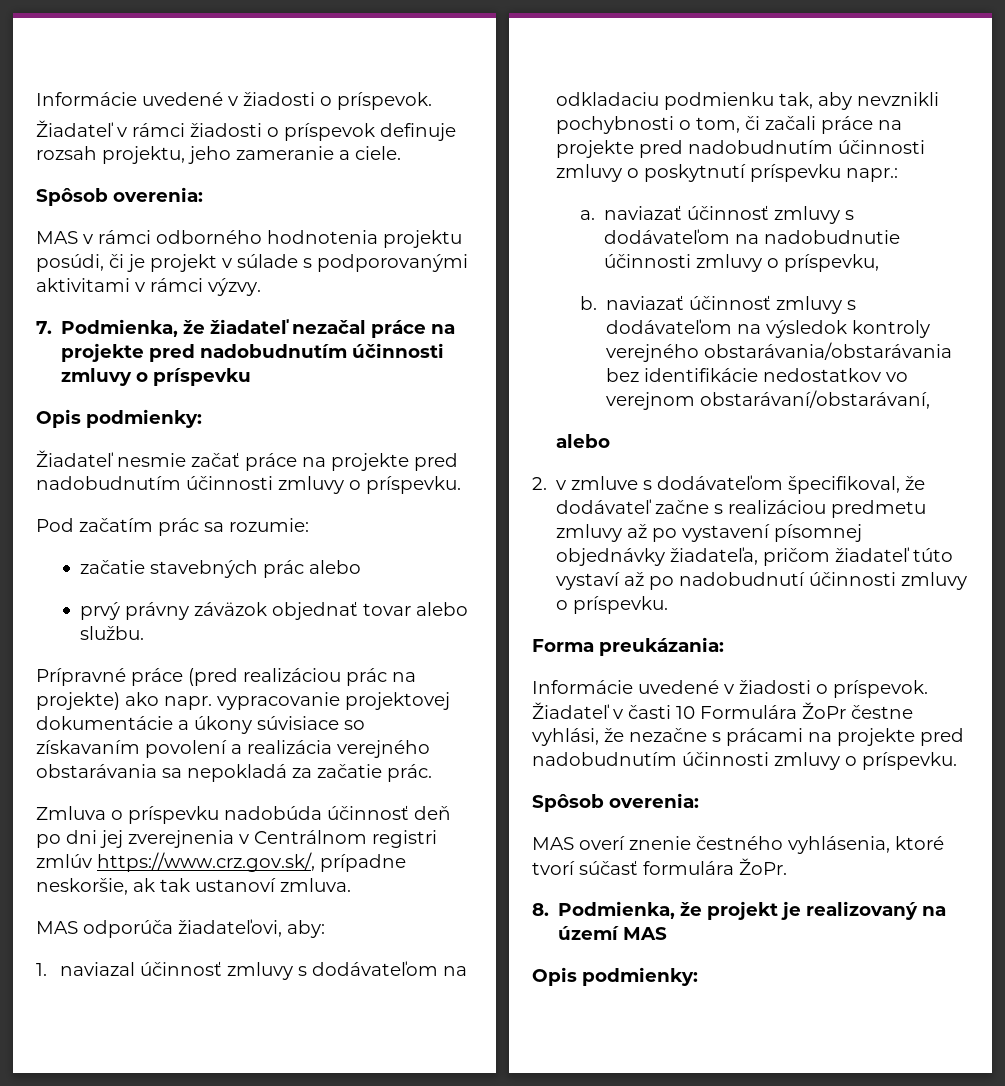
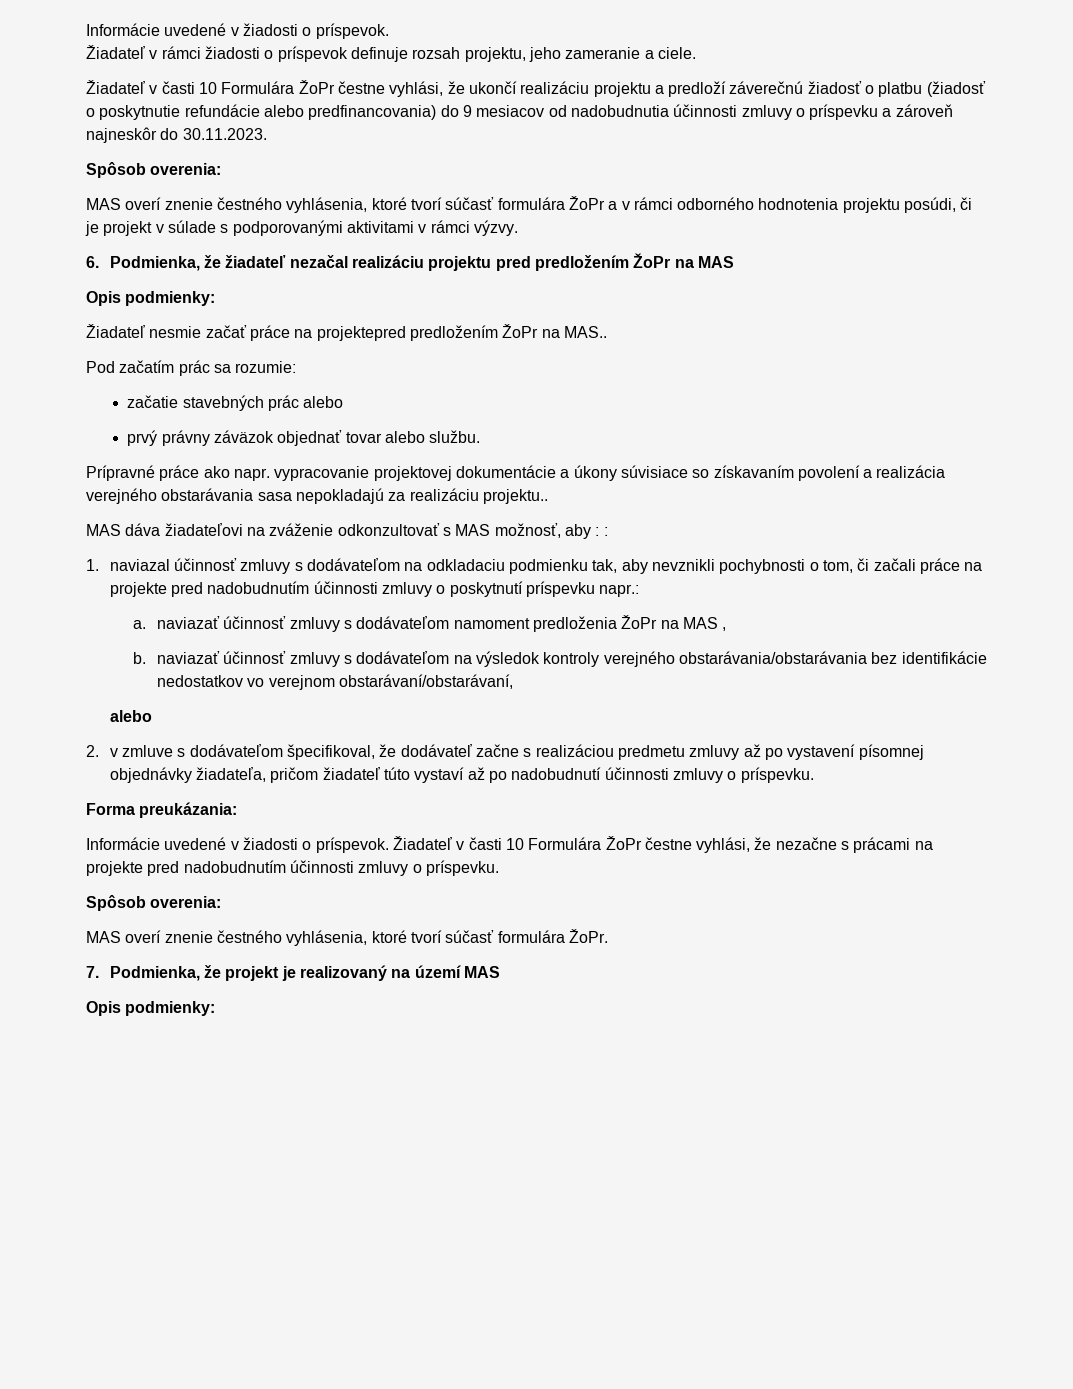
[36,187,203,206] [36,231,78,244] Spôsob overenia: // MAS -> [86,80,986,97] [86,104,953,120] [86,127,267,143] [86,162,222,178] [86,196,618,213] Žiadateľ v časti 10 Formulára ŽoPr čestne vyhlási, že ukončí realizáciu projektu a predloží záverečnú žiadosť o platbu (žiadosť o poskytnutie refundácie alebo predfinancovania) do 9 mesiacov od nadobudnutia účinnosti zmluvy o príspevku a zároveň najneskôr do 30.11.2023. // Spôsob overenia: // MAS overí znenie čestného vyhlásenia, ktoré tvorí súčasť formulára ŽoPr a
[36,321,52,334] 7. -> [86,256,99,268] 6.
[371,320,456,338] [61,343,445,362] [61,368,252,386] práce na projekte pred nadobudnutím účinnosti zmluvy o príspevku -> [351,253,734,271] realizáciu projektu pred predložením ŽoPr na MAS
[331,453,458,471] [36,476,461,494] projekte pred nadobudnutím účinnosti zmluvy o príspevku. -> [316,324,607,341] projektepred predložením ŽoPr na MAS..
[188,668,416,686] [36,692,120,710] (pred realizáciou prác na projekte) -> (200, 473) none
[162,764,432,782] [36,805,451,824] [36,830,437,848] [36,852,406,872] [36,878,351,895] [36,919,325,938] sa nepokladá za začatie prác. // Zmluva o príspevku nadobúda účinnosť deň po dni jej zverejnenia v Centrálnom registri zmlúv https://www.crz.gov.sk/, prípadne neskoršie, ak tak ustanoví zmluva. // MAS odporúča žiadateľovi, aby: -> [257,488,548,504] [86,523,608,539] sasa nepokladajú za realizáciu projektu.. // MAS dáva žiadateľovi na zváženie odkonzultovať s MAS možnosť, aby : :
[734,230,900,244] [603,254,879,272] na nadobudnutie účinnosti zmluvy o príspevku, -> [453,615,727,632] namoment predloženia ŽoPr na MAS ,
[532,903,549,916] 8. -> [86,966,99,978] 7.

